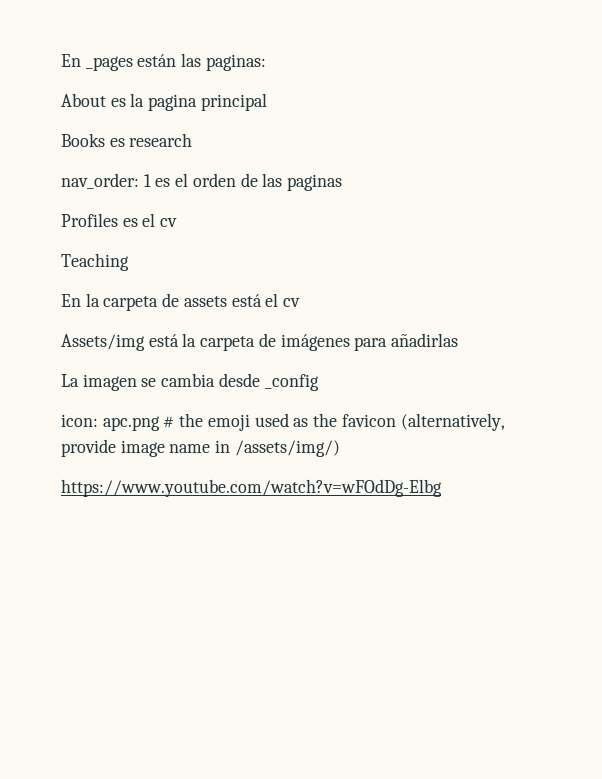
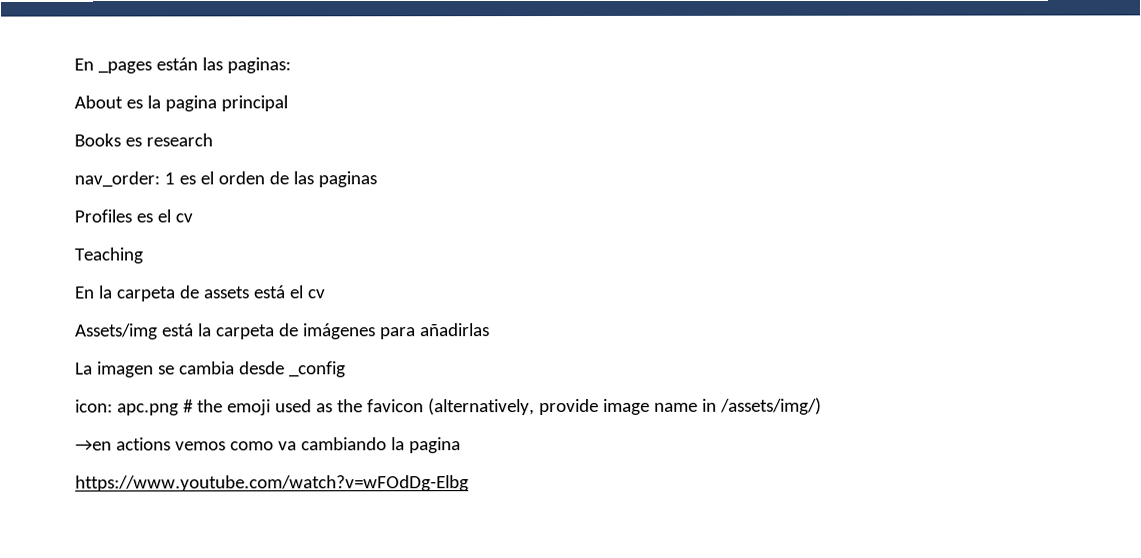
(340, 448) none -> [75,437,461,454] // →en actions vemos como va cambiando la pagina

